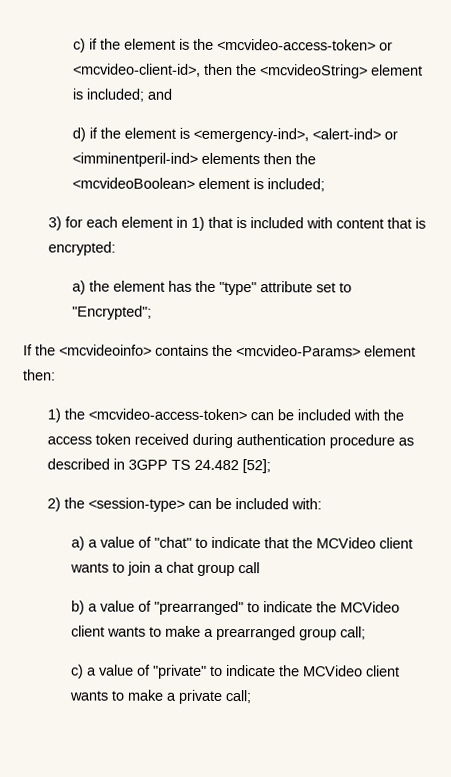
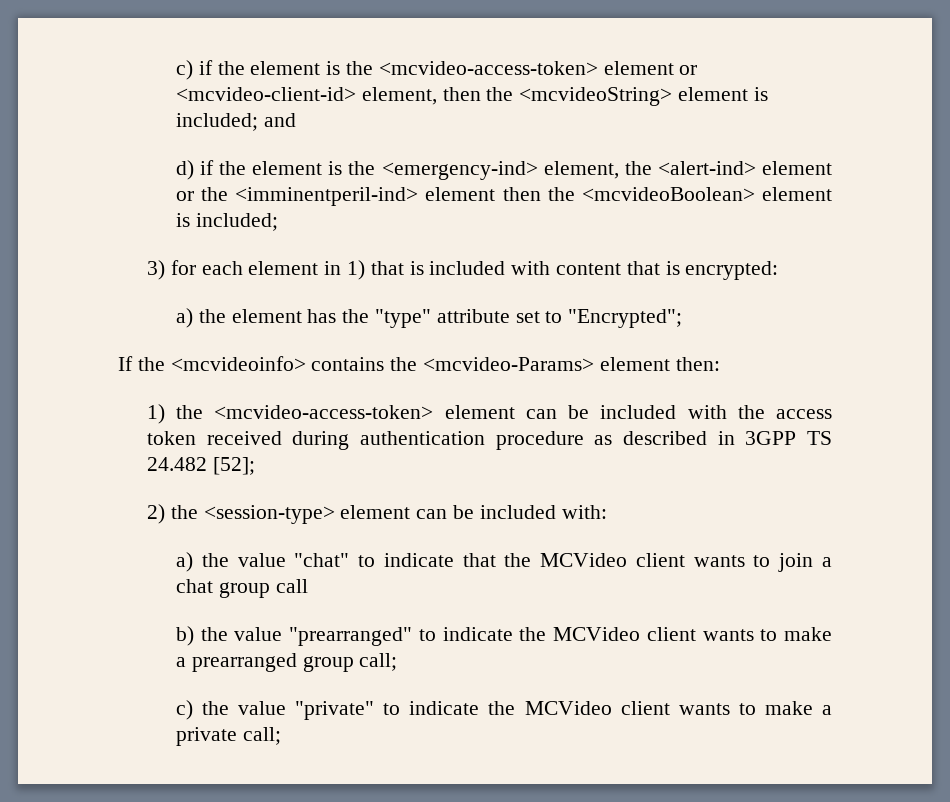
[379,41,394,51] [73,63,202,77] or <mcvideo-client-id>, -> [603,61,698,75] [175,87,437,105] element or <mcvideo-client-id> element,
[193,127,399,143] [72,152,261,167] <emergency-ind>, <alert-ind> or <imminentperil-ind> elements -> [348,161,832,180] [175,187,496,206] the <emergency-ind> element, the <alert-ind> element or the <imminentperil-ind> element
(247, 414) none -> [444,405,515,419] element
(185, 504) none -> [340,505,411,519] element
[88,536,153,548] a value of -> [201,553,286,567] the value
[88,600,153,612] a value of -> [200,627,283,641] the value
[87,664,152,676] a value of -> [202,701,287,715] the value

